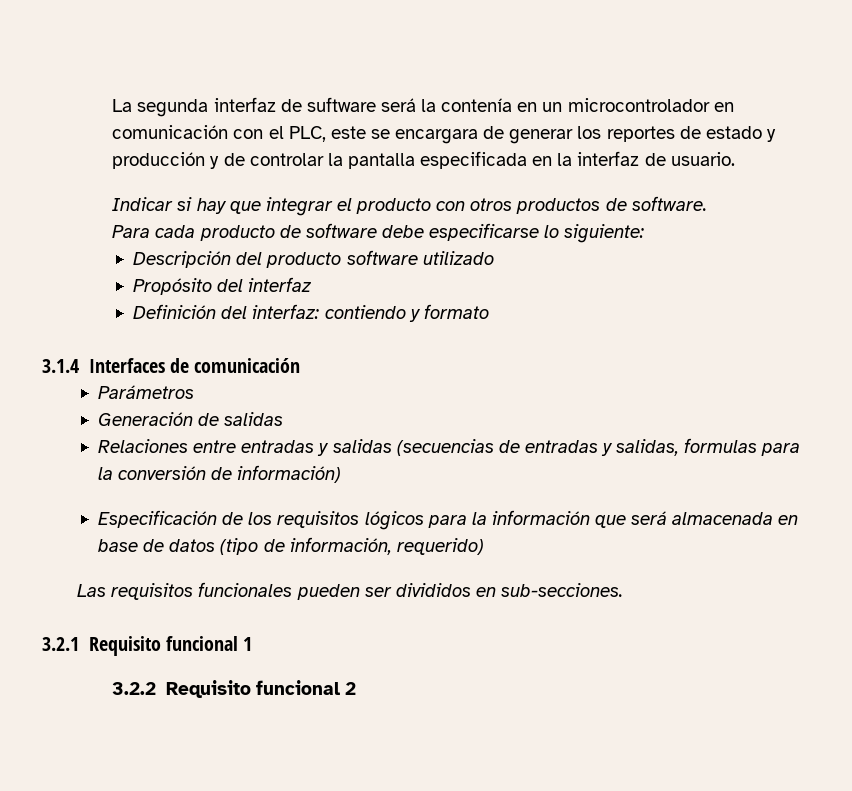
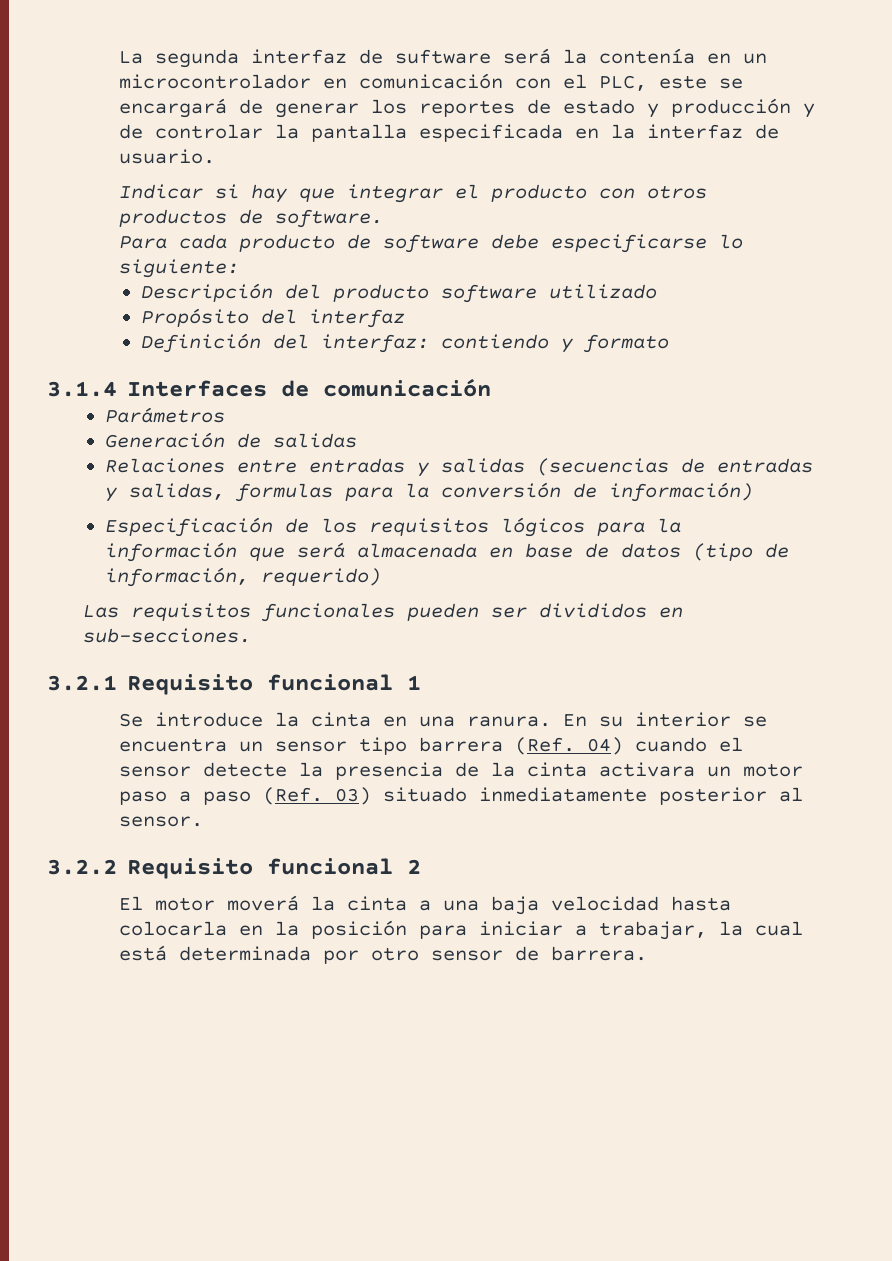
[395,129,479,144] encargara -> [118,98,227,118] encargará
[112,680,357,698] 3.2.2 Requisito funcional 2 -> [118,712,767,727] [118,737,743,755] [118,762,803,780] [118,787,803,805] [118,816,203,827] [47,858,422,879] [118,895,731,915] [118,920,803,940] [118,945,647,964] Se introduce la cinta en una ranura. En su interior se encuentra un sensor tipo barrera (Ref. 04) cuando el sensor detecte la presencia de la cinta activara un motor paso a paso (Ref. 03) situado inmediatamente posterior al sensor. // 3.2.2 Requisito funcional 2 // El motor moverá la cinta a una baja velocidad hasta colocarla en la posición para iniciar a trabajar, la cual está determinada por otro sensor de barrera.

